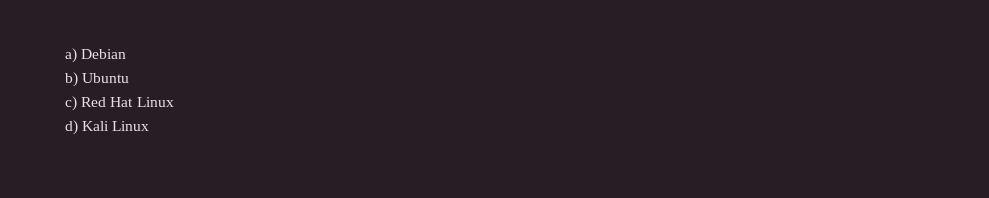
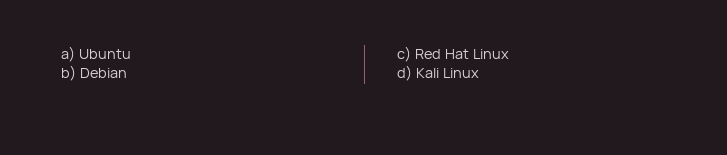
[81,49,127,59] Debian -> [78,49,131,59] Ubuntu
[82,73,130,83] Ubuntu -> [79,68,127,78] Debian

